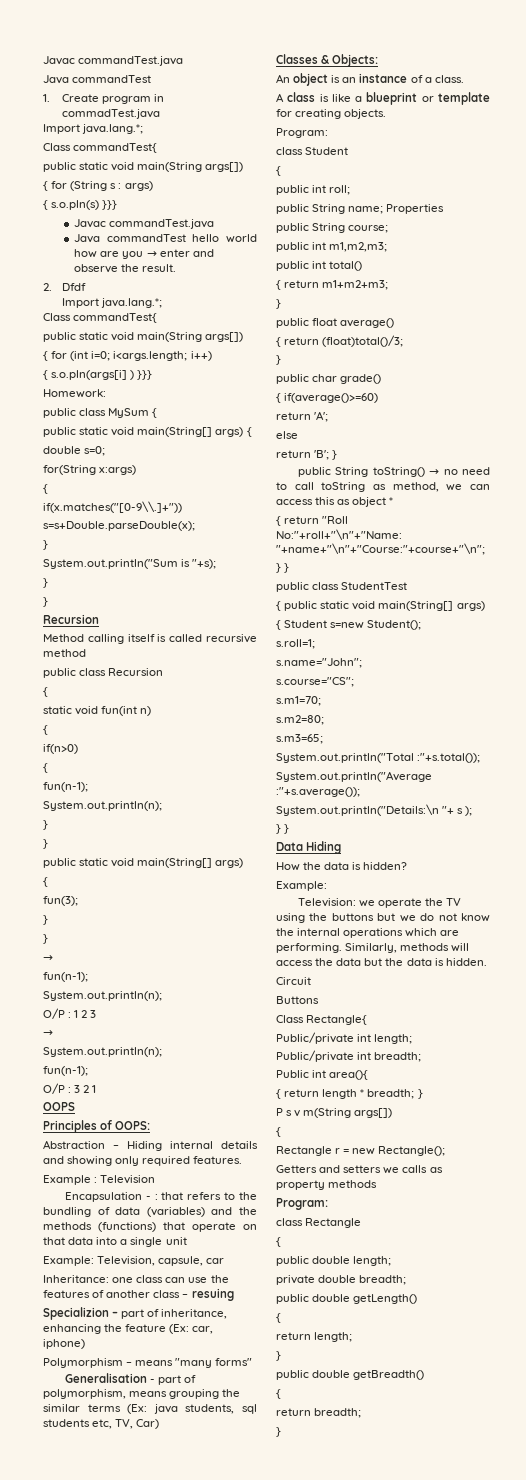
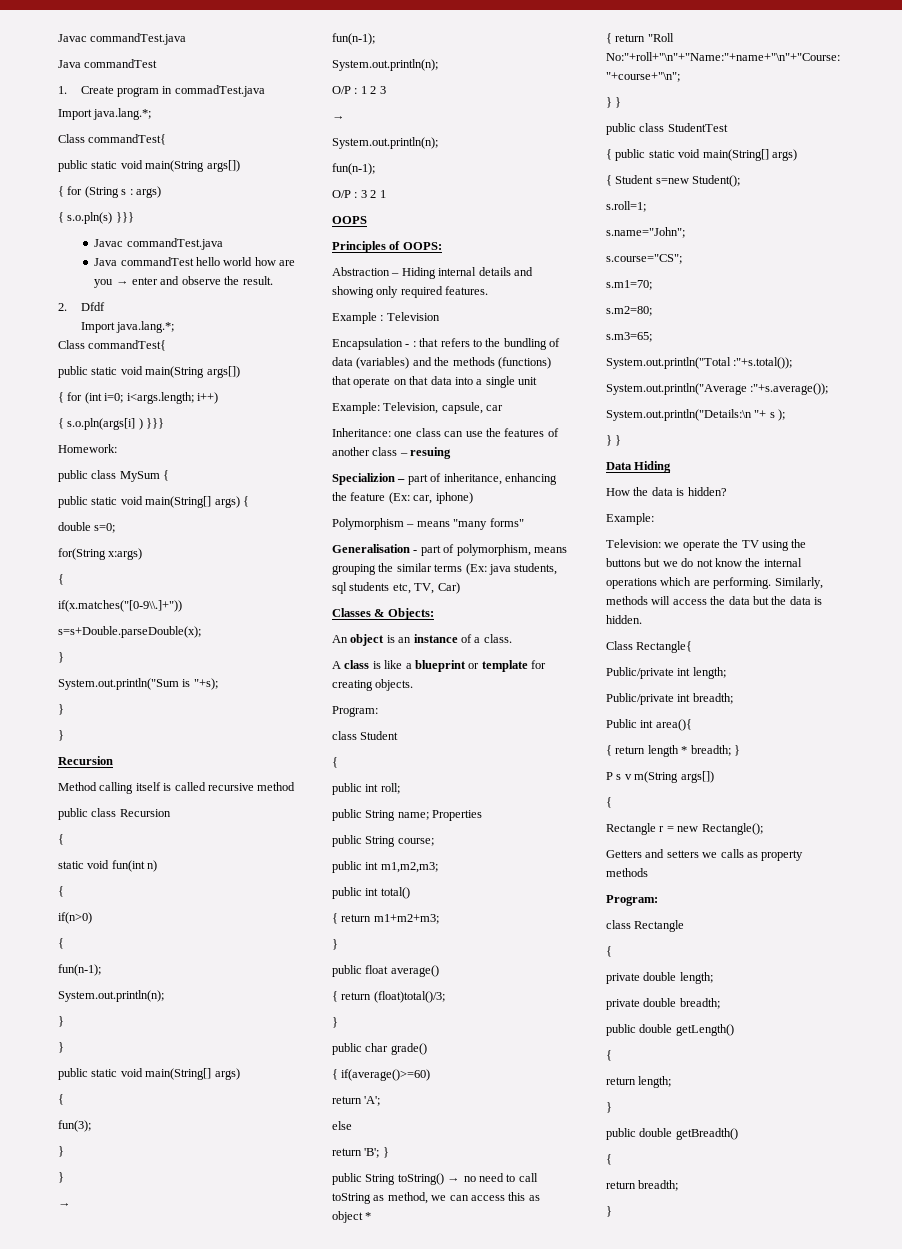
[276,977,311,985] [276,996,319,1004] // Circuit // Buttons -> (642, 619) none
[276,1256,309,1266] public -> [606,973,640,984] private

